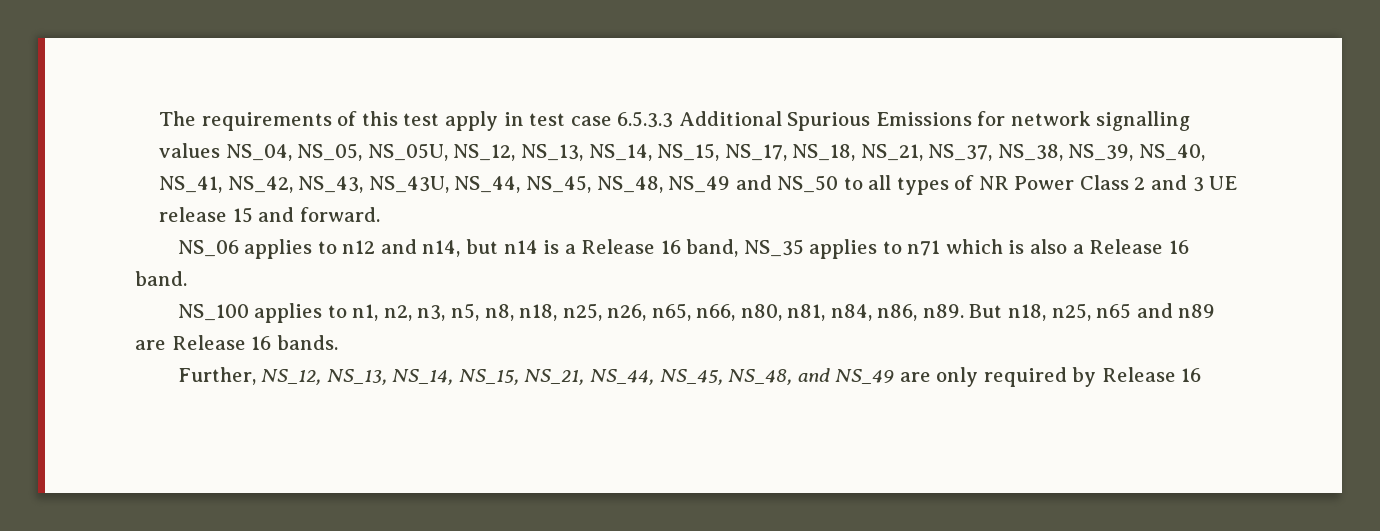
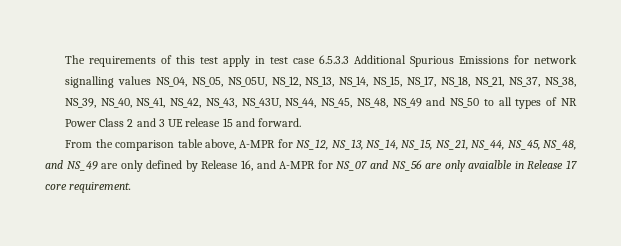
[177,239,1189,259] [135,271,187,286] [177,303,1216,323] [135,335,338,350] [177,367,256,385] NS_06 applies to n12 and n14, but n14 is a Release 16 band, NS_35 applies to n71 which is also a Release 16 band. // NS_100 applies to n1, n2, n3, n5, n8, n18, n25, n26, n65, n66, n80, n81, n84, n86, n89. But n18, n25, n65 and n89 are Release 16 bands. // Further, -> [65,139,293,151] From the comparison table above, A-MPR for
[983,367,1067,387] required -> [146,160,183,169] defined
[1181,368,1202,382] 16 -> [241,160,577,172] [45,182,132,193] 16, and A-MPR for NS_07 and NS_56 are only avaialble in Release 17 core requirement.

